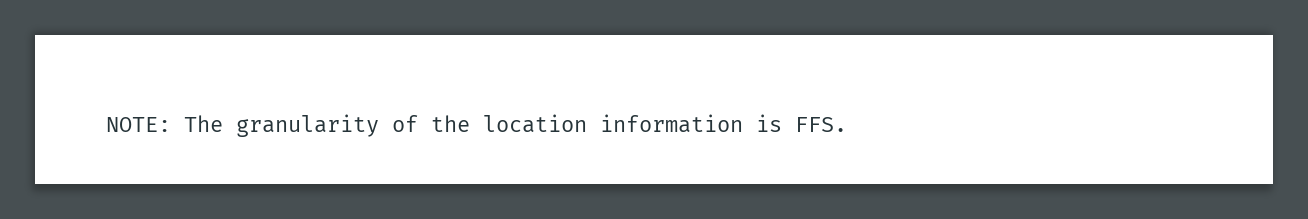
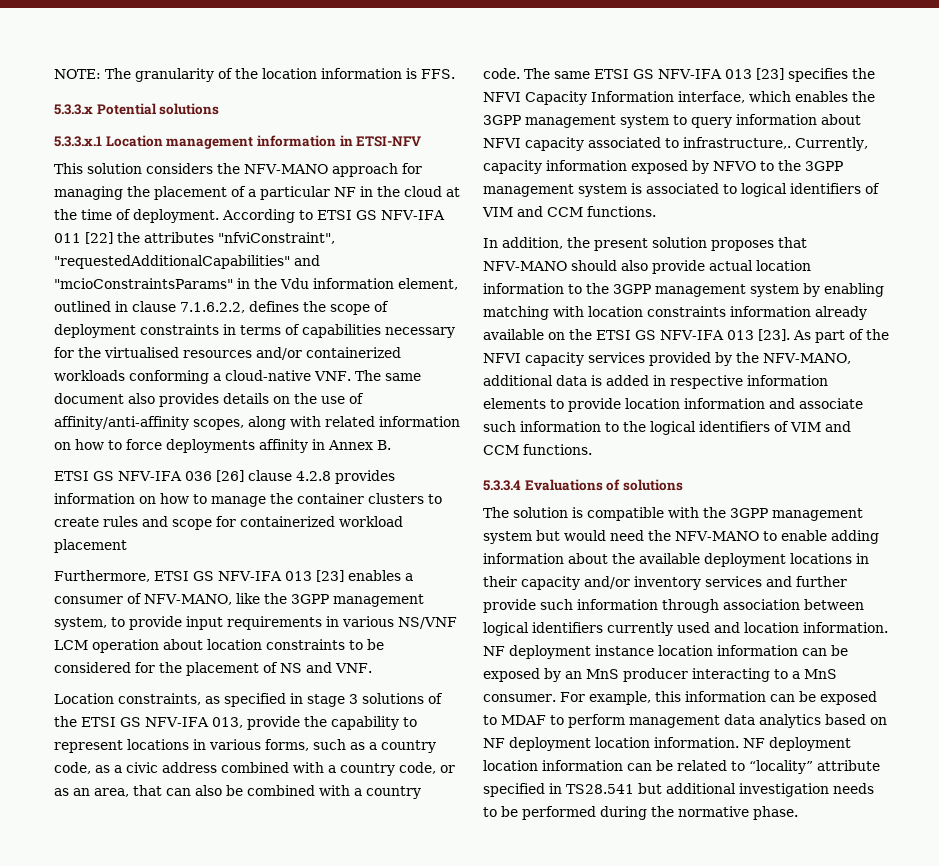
(847, 124) none -> [54,103,220,115] [54,135,422,149] [54,163,422,177] [54,186,460,200] [54,209,445,223] [54,232,335,244] [54,255,320,269] [54,278,458,290] [54,301,389,315] [54,324,455,338] [54,347,401,360] [54,370,421,384] [54,393,364,407] [54,416,460,430] [54,439,391,453] [54,470,395,484] [54,493,442,507] [54,516,403,530] [54,539,127,553] [54,570,413,582] [54,593,424,607] [54,616,457,630] [54,639,384,653] [54,662,372,676] [54,693,443,707] [54,716,417,730] [54,739,436,753] [54,762,455,776] [54,785,421,799] [483,68,875,82] [483,91,875,105] [483,114,861,128] [483,137,868,151] [483,160,843,174] [483,183,880,197] [482,206,656,217] [483,237,807,251] [483,260,811,274] [483,283,884,297] [483,306,867,320] [483,329,889,343] [483,352,851,366] [483,375,828,389] [483,398,863,412] [483,421,851,435] [483,444,592,455] [483,479,683,491] [483,507,863,521] [483,530,879,544] [483,553,869,567] [483,576,847,590] [483,599,864,613] [483,622,888,636] [483,645,848,659] [483,668,837,682] [483,691,877,705] [483,714,887,728] [483,737,851,751] [483,760,880,774] [483,783,874,797] [483,806,798,820] // 5.3.3.x Potential solutions // 5.3.3.x.1 Location management information in ETSI-NFV // This solution considers the NFV-MANO approach for managing the placement of a particular NF in the cloud at the time of deployment. According to ETSI GS NFV-IFA 011 [22] the attributes "nfviConstraint", "requestedAdditionalCapabilities" and "mcioConstraintsParams" in the Vdu information element, outlined in clause 7.1.6.2.2, defines the scope of deployment constraints in terms of capabilities necessary for the virtualised resources and/or containerized workloads conforming a cloud-native VNF. The same document also provides details on the use of affinity/anti-affinity scopes, along with related information on how to force deployments affinity in Annex B. // ETSI GS NFV-IFA 036 [26] clause 4.2.8 provides information on how to manage the container clusters to create rules and scope for containerized workload placement // Furthermore, ETSI GS NFV-IFA 013 [23] enables a consumer of NFV-MANO, like the 3GPP management system, to provide input requirements in various NS/VNF LCM operation about location constraints to be considered for the placement of NS and VNF. // Location constraints, as specified in stage 3 solutions of the ETSI GS NFV-IFA 013, provide the capability to represent locations in various forms, such as a country code, as a civic address combined with a country code, or as an area, that can also be combined with a country code. The same ETSI GS NFV-IFA 013 [23] specifies the NFVI Capacity Information interface, which enables the 3GPP management system to query information about NFVI capacity associated to infrastructure,. Currently, capacity information exposed by NFVO to the 3GPP management system is associated to logical identifiers of VIM and CCM functions. // In addition, the present solution proposes that NFV-MANO should also provide actual location information to the 3GPP management system by enabling matching with location constraints information already available on the ETSI GS NFV-IFA 013 [23]. As part of the NFVI capacity services provided by the NFV-MANO, additional data is added in respective information elements to provide location information and associate such information to the logical identifiers of VIM and CCM functions. // 5.3.3.4 Evaluations of solutions // The solution is compatible with the 3GPP management system but would need the NFV-MANO to enable adding information about the available deployment locations in their capacity and/or inventory services and further provide such information through association between logical identifiers currently used and location information. NF deployment instance location information can be exposed by an MnS producer interacting to a MnS consumer. For example, this information can be exposed to MDAF to perform management data analytics based on NF deployment location information. NF deployment location information can be related to “locality” attribute specified in TS28.541 but additional investigation needs to be performed during the normative phase.

